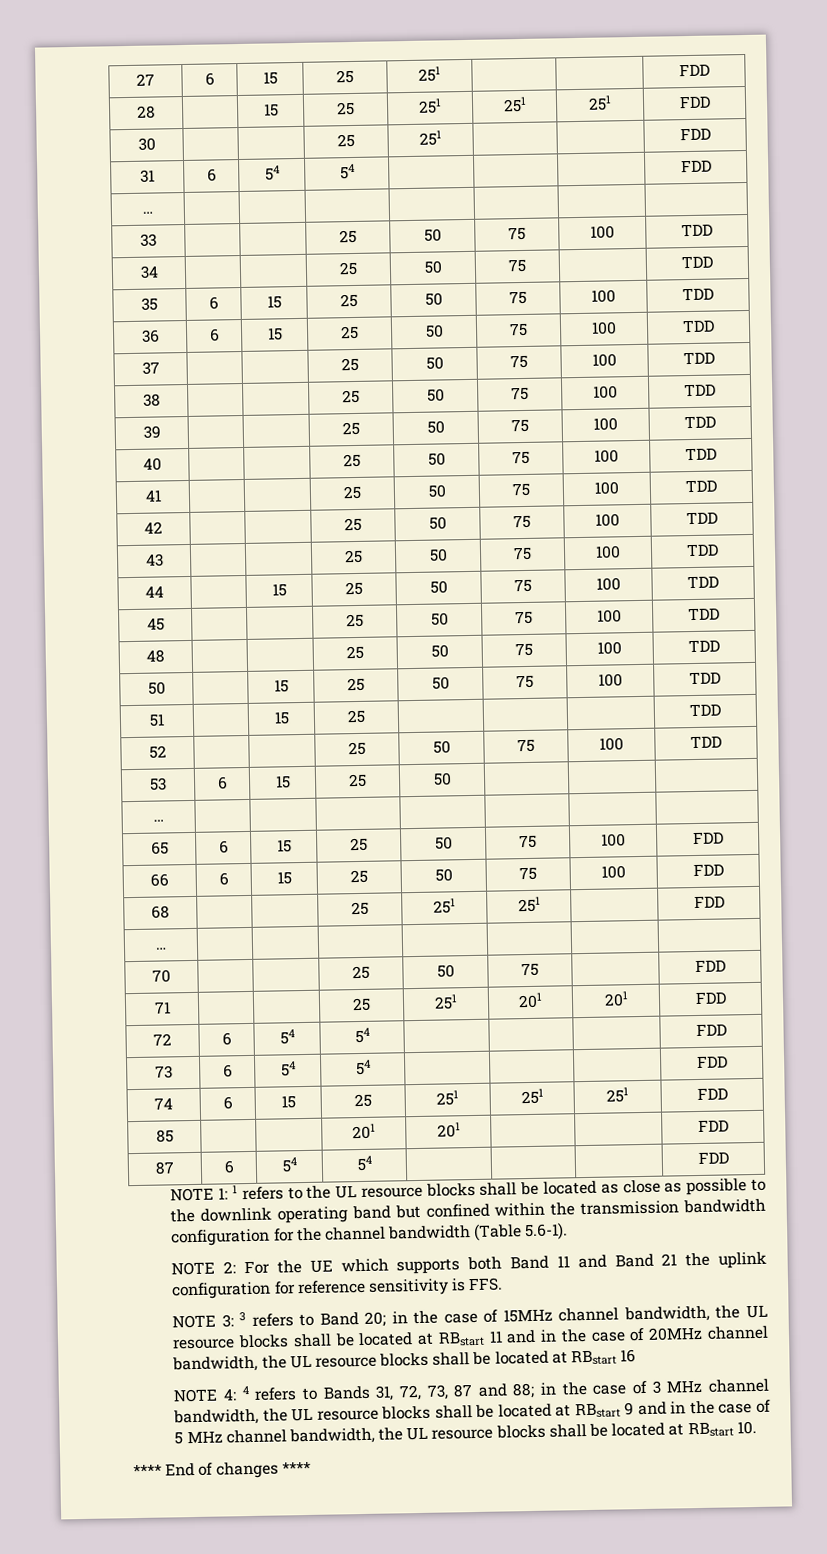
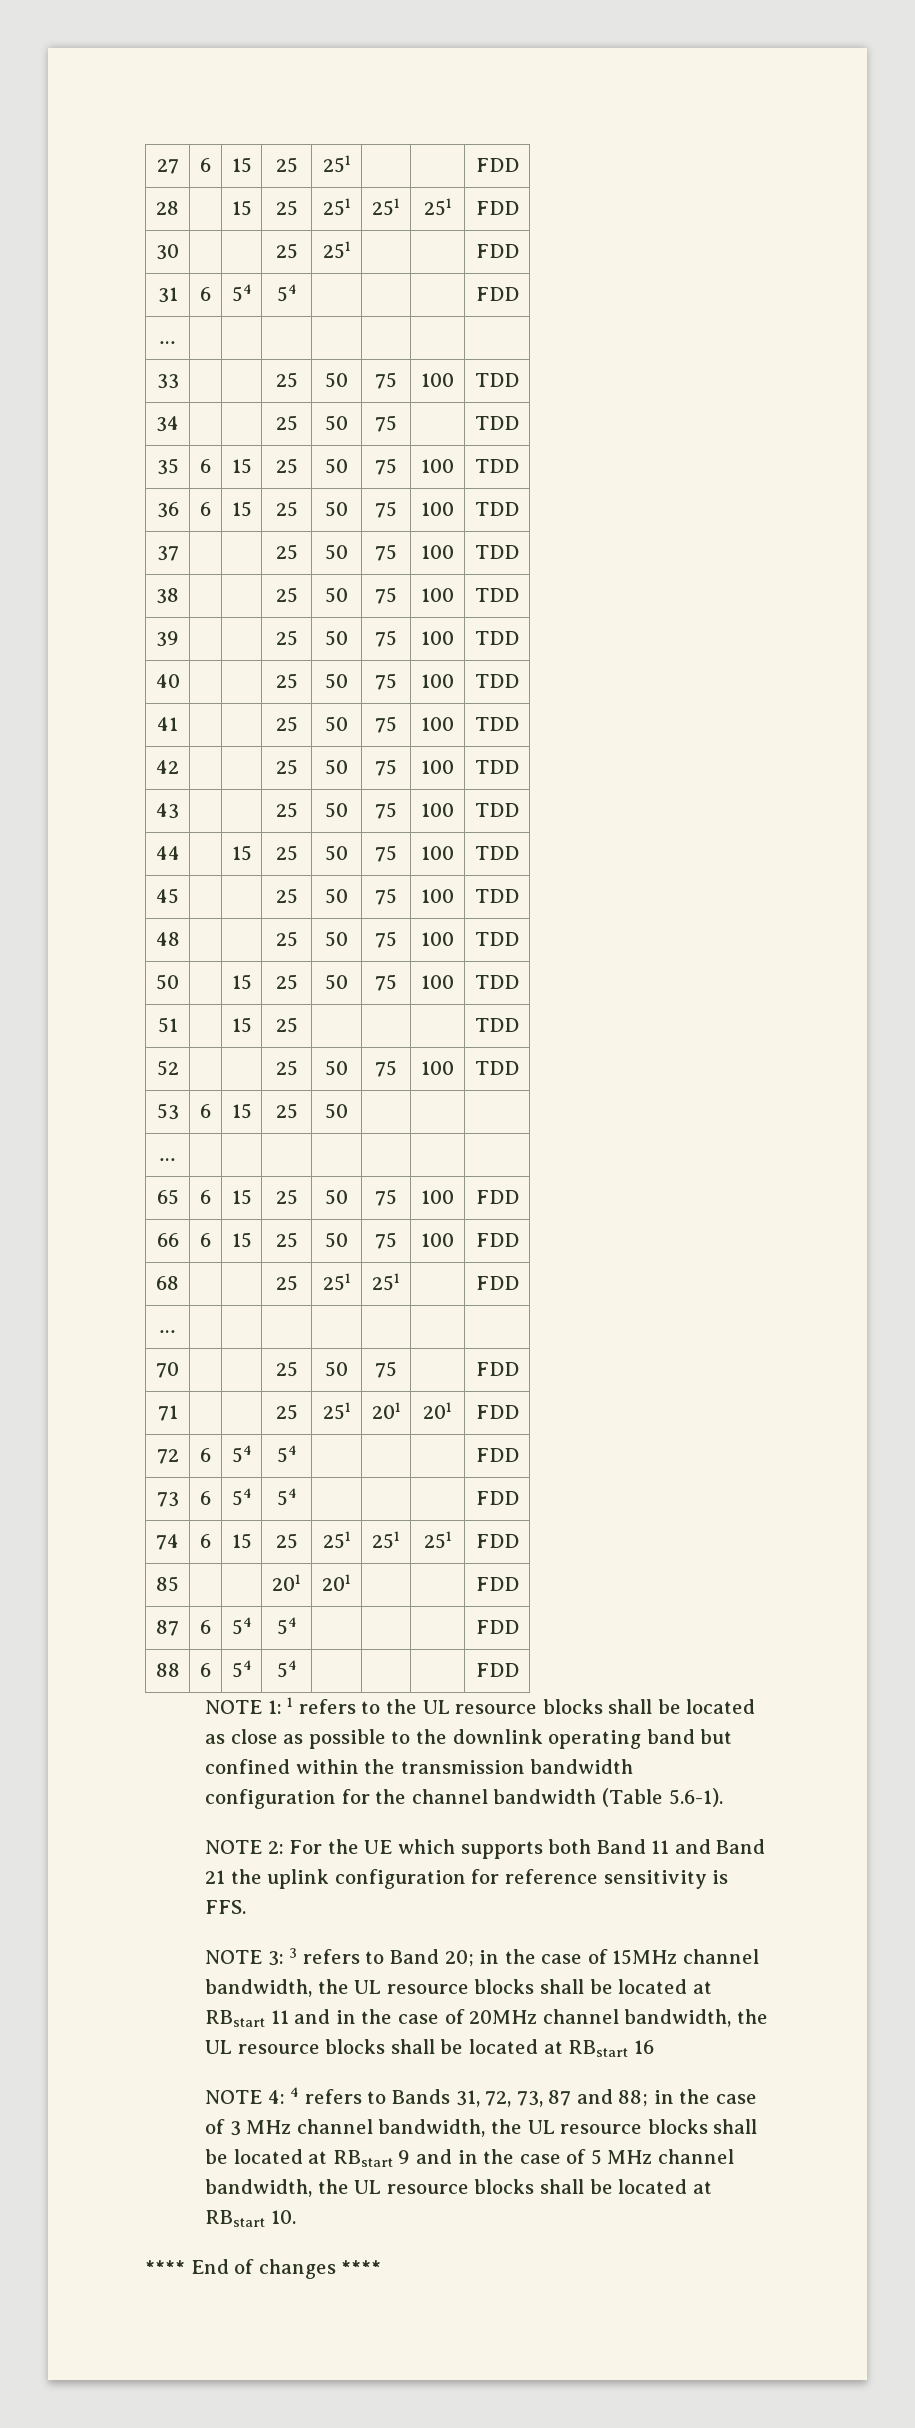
(729, 1157) none -> [155,1663,180,1677] [200,1663,211,1677] [231,1660,252,1678] [276,1660,297,1678] [475,1663,519,1677] // 88 | 6 | 54 | 54 | | | | FDD

